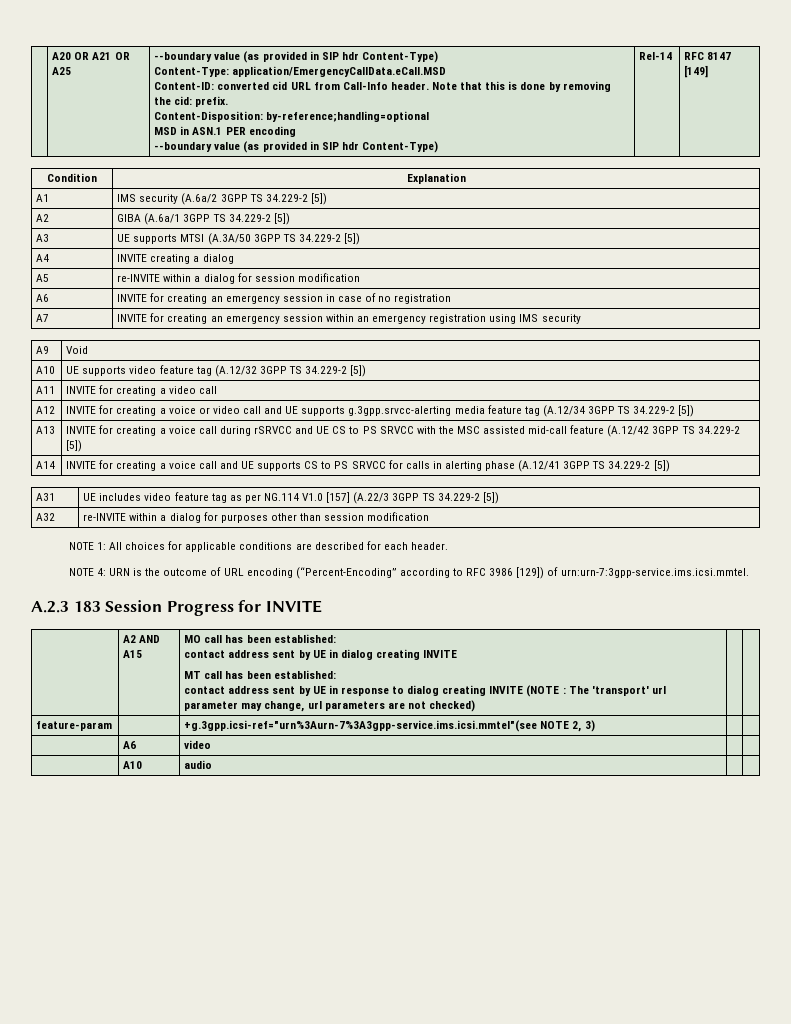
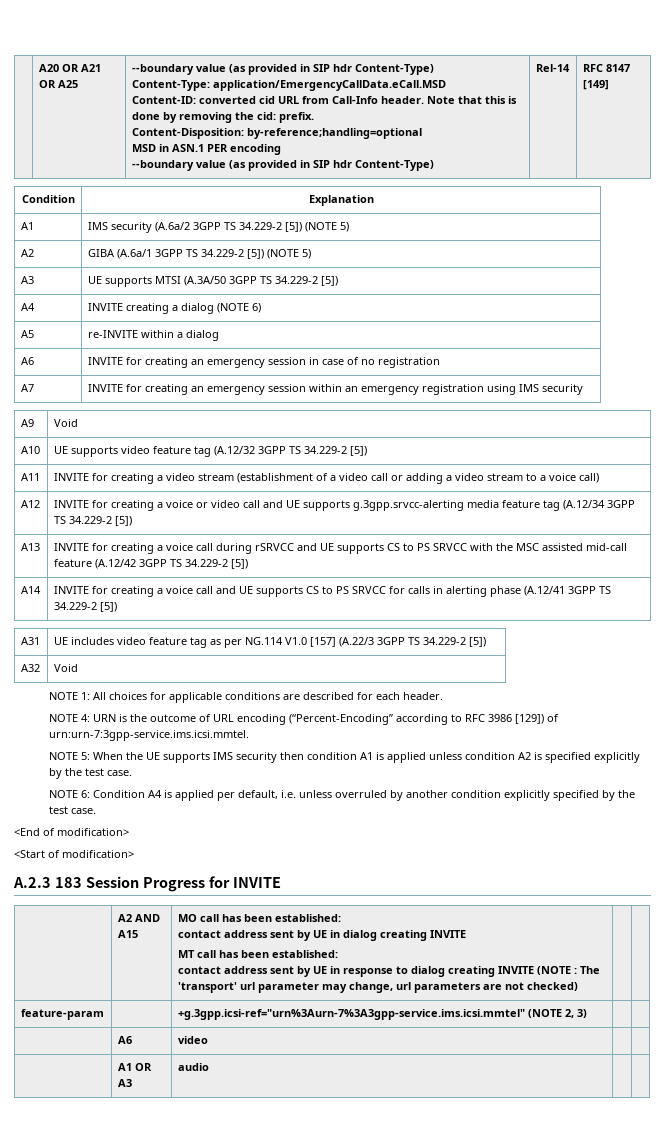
(327, 199) none -> [304,222,349,232] (NOTE 5)
(290, 219) none -> [266,249,311,259] (NOTE 5)
(234, 259) none -> [216,303,261,313] (NOTE 6)
[237,273,360,282] for session modification -> (219, 335) none
[198,386,217,394] call -> [197,473,599,484] stream (establishment of a video call or adding a video stream to a voice call)
(330, 430) none -> [336,543,384,554] supports
[83,512,430,523] re-INVITE within a dialog for purposes other than session modification -> [53,664,78,672] Void
(749, 573) none -> [48,752,640,763] [48,768,132,779] [48,790,635,801] [48,806,96,814] [14,828,129,836] [14,850,134,858] // NOTE 5: When the UE supports IMS security then condition A1 is applied unless condition A2 is specified explicitly by the test case. // NOTE 6: Condition A4 is applied per default, i.e. unless overruled by another condition explicitly specified by the test case. // <End of modification> // <Start of modification>
[184,720,570,732] +g.3gpp.icsi-ref="urn%3Aurn-7%3A3gpp-service.ims.icsi.mmtel"(see NOTE -> [177,1009,562,1020] +g.3gpp.icsi-ref="urn%3Aurn-7%3A3gpp-service.ims.icsi.mmtel" (NOTE
[123,761,143,769] A10 -> [117,1063,152,1071] [117,1079,132,1087] A1 OR A3

